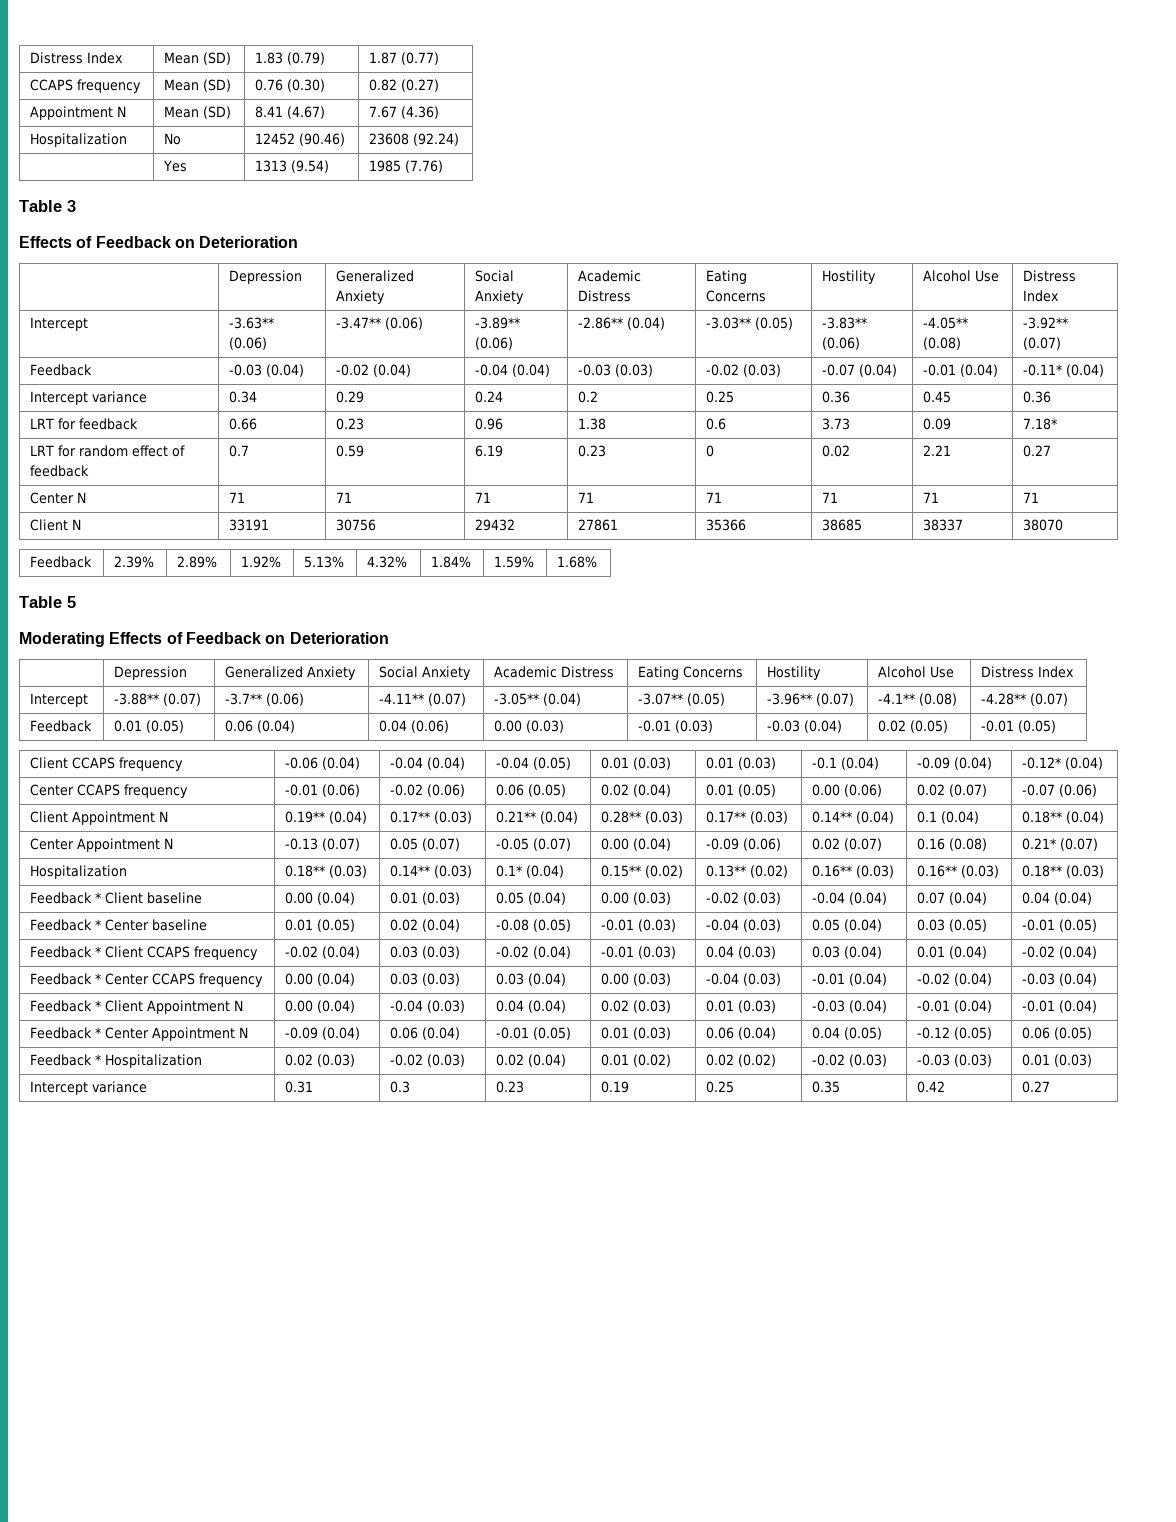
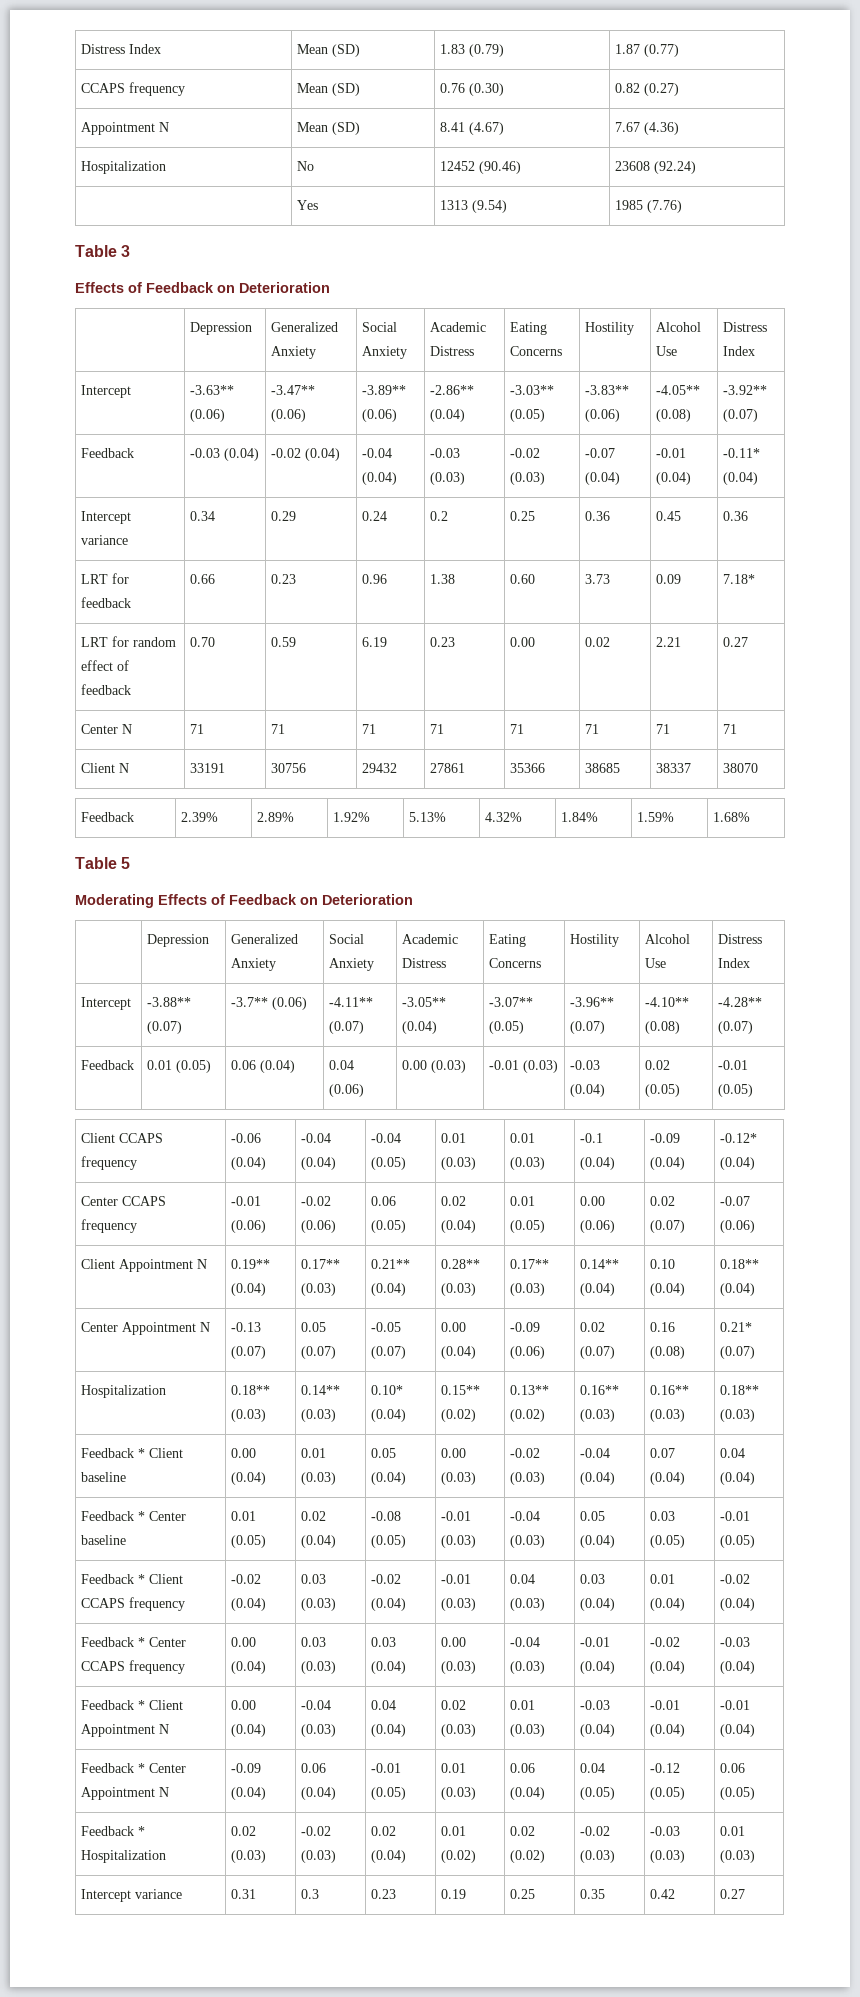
[706,418,727,430] 0.6 -> [510,574,536,584] 0.60
[229,445,250,457] 0.7 -> [190,637,216,647] 0.70
[706,445,715,457] 0 -> [510,637,536,647] 0.00
[878,693,916,704] -4.1** -> [645,997,690,1007] -4.10**
[917,811,938,823] 0.1 -> [650,1259,676,1269] 0.10
[496,865,523,877] 0.1* -> [371,1385,404,1395] 0.10*

